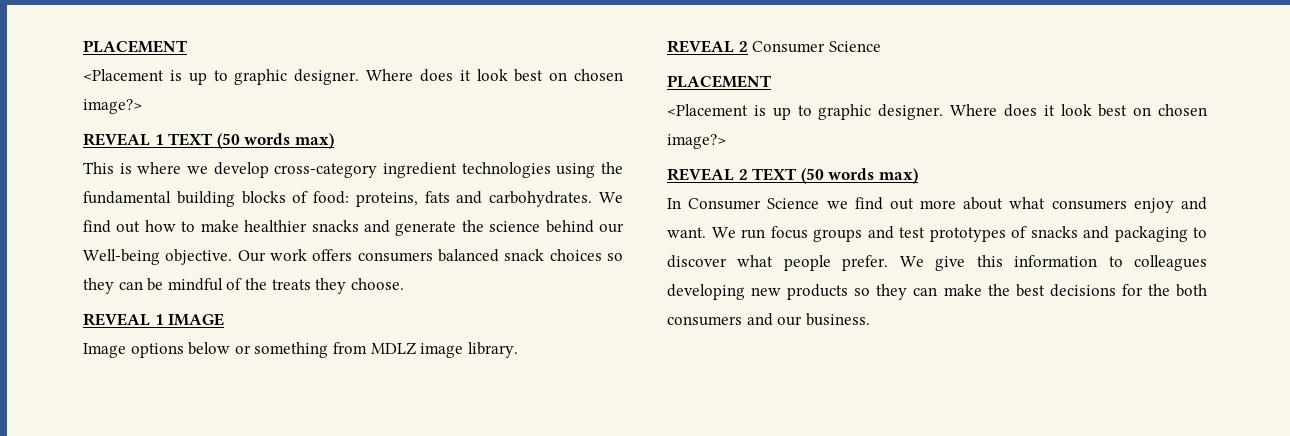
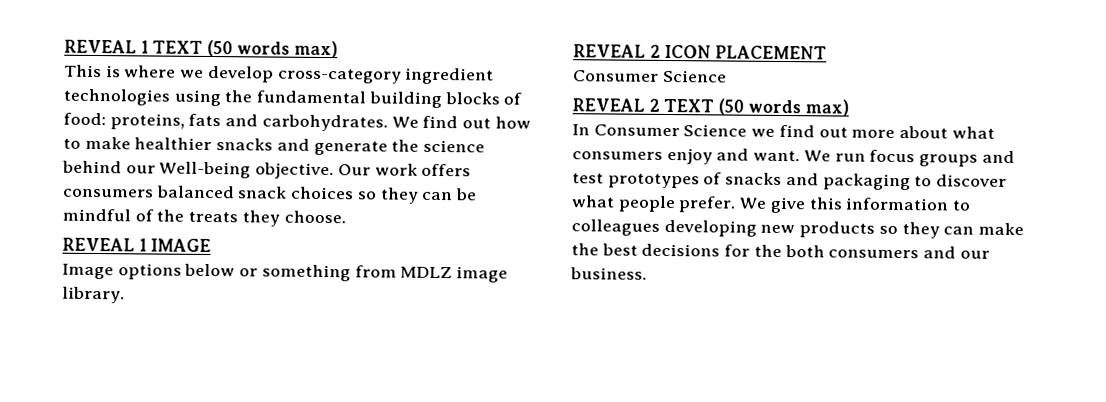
[83,40,187,53] [83,69,623,85] [83,99,142,114] PLACEMENT // <Placement is up to graphic designer. Where does it look best on chosen image?> // -> (64, 46) none
[752,41,881,53] [667,75,771,88] [667,104,1207,120] [667,134,726,149] Consumer Science // PLACEMENT // <Placement is up to graphic designer. Where does it look best on chosen image?> -> [664,44,828,60] [573,69,727,83] ICON PLACEMENT // Consumer Science

